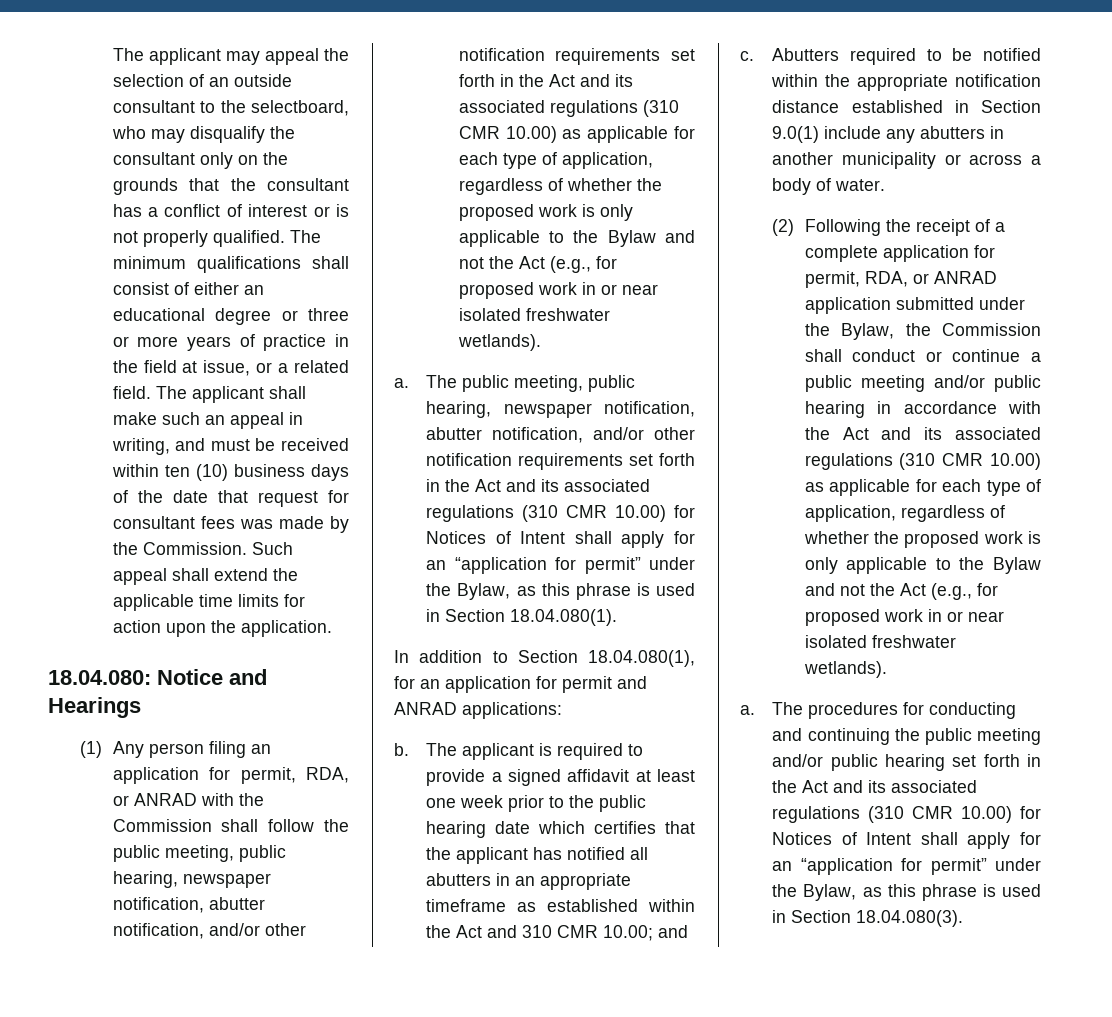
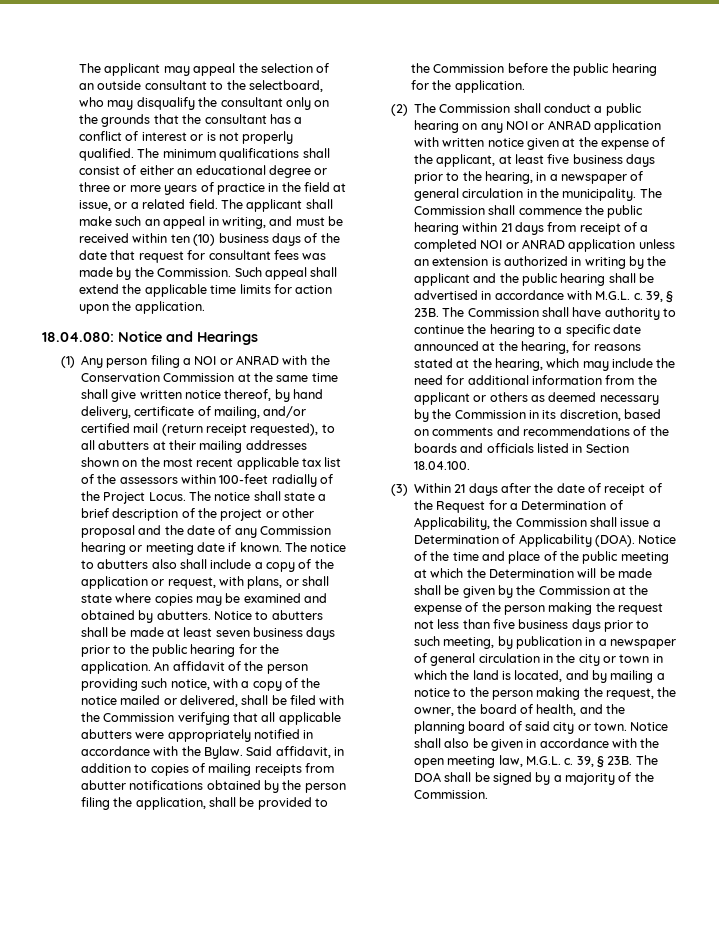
[250,744,271,754] [112,767,349,784] [112,793,264,806] [112,819,349,832] [112,845,286,862] [112,871,271,888] [112,897,265,913] [112,923,306,939] [458,48,695,65] [458,74,633,87] [458,100,679,117] [458,126,695,143] [458,152,653,169] [458,178,662,195] [458,204,633,221] [458,230,695,247] [458,256,617,273] [458,282,658,299] [458,308,610,321] [457,334,541,351] [394,375,636,392] [426,401,695,418] [426,427,695,443] [426,453,695,470] [426,479,651,492] [426,505,695,522] [426,531,695,548] [426,557,695,574] [426,583,695,600] [426,609,618,626] [394,650,695,667] [394,676,647,693] [394,702,562,719] [394,743,644,760] [426,769,695,786] [426,795,504,808] an application for permit, RDA, or ANRAD with the Commission shall follow the public meeting, public hearing, newspaper notification, abutter notification, and/or other notification requirements set forth in the Act and its associated regulations (310 CMR 10.00) as applicable for each type of application, regardless of whether the proposed work is only applicable to the Bylaw and not the Act (e.g., for proposed work in or near isolated freshwater wetlands). // a. The public meeting, public hearing, newspaper notification, abutter notification, and/or other notification requirements set forth in the Act and its associated regulations (310 CMR 10.00) for Notices of Intent shall apply for an “application for permit” under the Bylaw, as this phrase is used in Section 18.04.080(1). // In addition to Section 18.04.080(1), for an application for permit and ANRAD applications: // b. The applicant is required to provide a signed affidavit at least one week -> [182,355,330,365] [80,372,338,382] [80,389,324,402] [80,406,307,419] [80,423,335,436] [80,440,307,453] [80,457,342,470] [80,474,334,487] [80,491,327,504] [80,508,315,521] [80,525,332,538] [80,542,347,555] [80,559,334,572] [80,576,330,589] [80,593,328,606] [80,610,323,623] [80,627,336,640] a NOI or ANRAD with the Conservation Commission at the same time shall give written notice thereof, by hand delivery, certificate of mailing, and/or certified mail (return receipt requested), to all abutters at their mailing addresses shown on the most recent applicable tax list of the assessors within 100-feet radially of the Project Locus. The notice shall state a brief description of the project or other proposal and the date of any Commission hearing or meeting date if known. The notice to abutters also shall include a copy of the application or request, with plans, or shall state where copies may be examined and obtained by abutters. Notice to abutters shall be made at least seven business days
[495,821,695,834] [426,847,649,864] [426,873,632,890] [426,899,695,912] [426,925,689,941] [740,48,1041,65] [771,74,1041,91] [772,100,1041,113] [772,126,1005,143] [772,152,1041,169] [772,178,886,195] [772,219,1005,236] [804,245,995,262] [804,271,997,288] [804,297,1025,314] [804,323,1041,340] [804,349,1041,362] [804,375,1041,392] [804,401,1041,418] [804,427,1041,440] [804,453,1041,470] [804,479,1041,496] [804,505,1005,522] [803,531,1041,548] [804,557,1041,574] [804,583,998,600] [804,609,1004,626] [804,635,956,648] [803,661,887,678] [740,702,1017,719] [772,728,1041,745] [772,754,1041,771] [772,780,978,793] [772,806,1041,823] [772,832,1041,849] [772,858,1041,875] [772,884,1041,901] [772,910,964,927] date which certifies that the applicant has notified all abutters in an appropriate timeframe as established within the Act and 310 CMR 10.00; and // c. Abutters required to be notified within the appropriate notification distance established in Section 9.0(1) include any abutters in another municipality or across a body of water. // (2) Following the receipt of a complete application for permit, RDA, or ANRAD application submitted under the Bylaw, the Commission shall conduct or continue a public meeting and/or public hearing in accordance with the Act and its associated regulations (310 CMR 10.00) as applicable for each type of application, regardless of whether the proposed work is only applicable to the Bylaw and not the Act (e.g., for proposed work in or near isolated freshwater wetlands). // a. The procedures for conducting and continuing the public meeting and/or public hearing set forth in the Act and its associated regulations (310 CMR 10.00) for Notices of Intent shall apply for an “application for permit” under the Bylaw, as this phrase is used in Section 18.04.080(3). -> [238,644,280,654] [80,661,308,674] [80,678,321,691] [80,695,345,707] [80,712,341,725] [80,729,314,742] [80,746,345,759] [80,763,335,776] [80,780,346,793] [80,797,329,810] [410,63,657,76] [410,80,525,93] [390,103,642,116] [413,120,662,133] [413,137,666,150] [413,154,656,167] [413,171,644,184] [413,188,662,201] [413,205,644,218] [413,222,649,235] [413,239,675,252] [413,256,667,269] [413,273,655,286] [413,290,674,303] [413,307,677,320] [413,324,642,337] [413,341,641,354] [413,358,676,371] [413,375,657,385] [413,392,659,405] [413,409,662,422] [413,426,669,436] [413,443,629,453] [413,461,470,470] [390,483,662,496] [413,500,623,513] [413,517,661,530] [413,534,677,547] [413,551,669,564] [413,568,653,578] [413,585,649,598] [413,602,664,615] [413,619,650,632] [413,636,677,649] [413,653,663,666] [413,670,665,683] [413,687,677,700] [413,704,626,716] [413,721,669,734] [413,738,660,751] [413,755,658,768] [413,772,654,785] [413,790,488,799] for the application. An affidavit of the person providing such notice, with a copy of the notice mailed or delivered, shall be filed with the Commission verifying that all applicable abutters were appropriately notified in accordance with the Bylaw. Said affidavit, in addition to copies of mailing receipts from abutter notifications obtained by the person filing the application, shall be provided to the Commission before the public hearing for the application. // (2) The Commission shall conduct a public hearing on any NOI or ANRAD application with written notice given at the expense of the applicant, at least five business days prior to the hearing, in a newspaper of general circulation in the municipality. The Commission shall commence the public hearing within 21 days from receipt of a completed NOI or ANRAD application unless an extension is authorized in writing by the applicant and the public hearing shall be advertised in accordance with M.G.L. c. 39, § 23B. The Commission shall have authority to continue the hearing to a specific date announced at the hearing, for reasons stated at the hearing, which may include the need for additional information from the applicant or others as deemed necessary by the Commission in its discretion, based on comments and recommendations of the boards and officials listed in Section 18.04.100. // (3) Within 21 days after the date of receipt of the Request for a Determination of Applicability, the Commission shall issue a Determination of Applicability (DOA). Notice of the time and place of the public meeting at which the Determination will be made shall be given by the Commission at the expense of the person making the request not less than five business days prior to such meeting, by publication in a newspaper of general circulation in the city or town in which the land is located, and by mailing a notice to the person making the request, the owner, the board of health, and the planning board of said city or town. Notice shall also be given in accordance with the open meeting law, M.G.L. c. 39, § 23B. The DOA shall be signed by a majority of the Commission.

